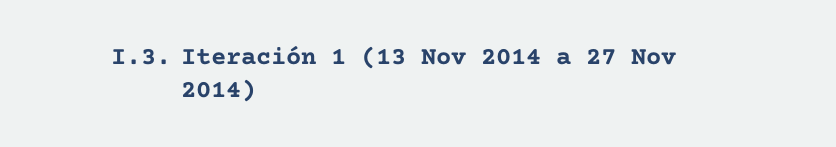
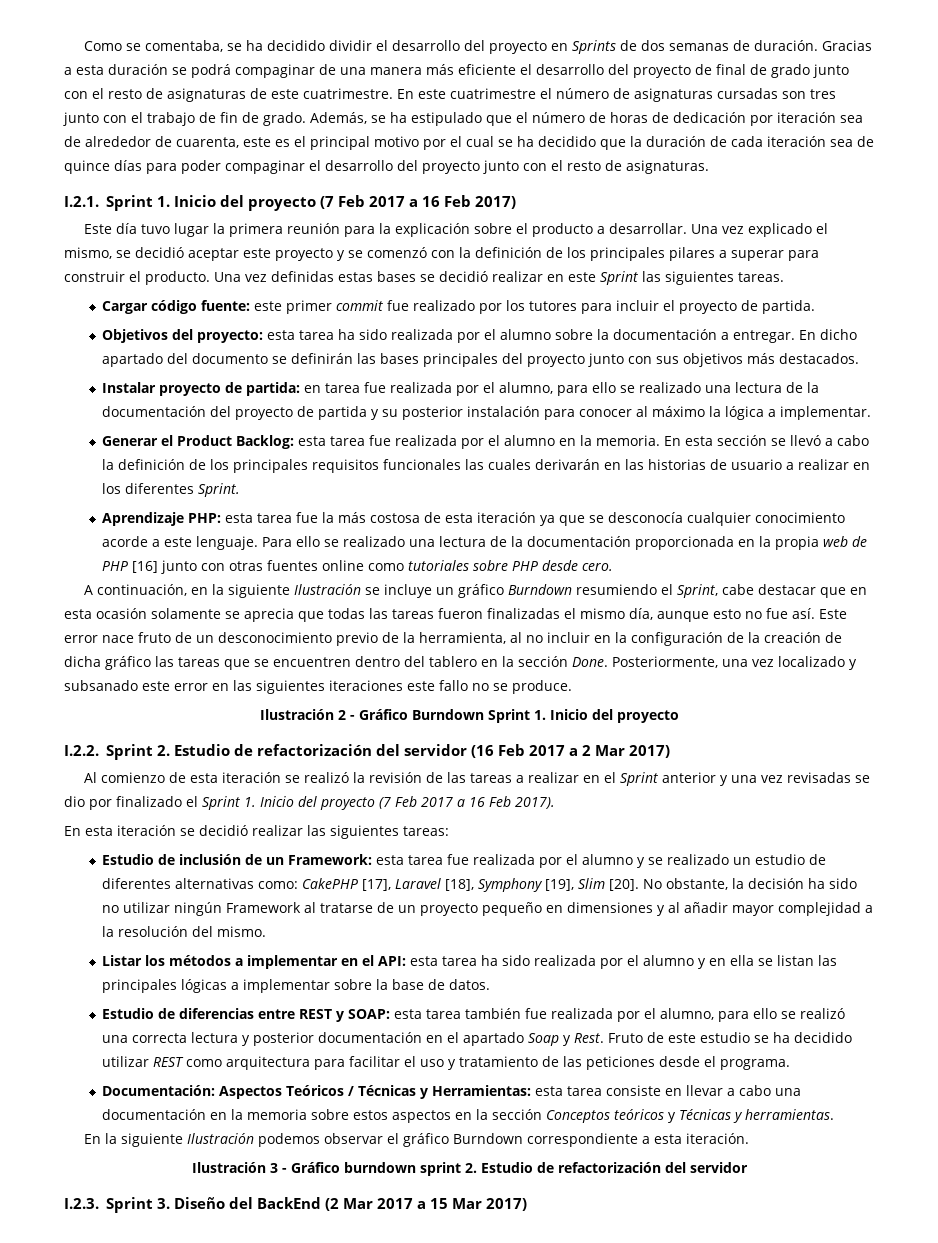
[111,45,677,69] [181,79,257,102] I.3. Iteración 1 (13 Nov 2014 a 27 Nov 2014) -> [84,40,873,54] [64,64,849,78] [64,88,836,102] [63,112,863,126] [64,136,874,150] [64,160,709,174] [64,195,516,211] [84,223,829,237] [64,247,819,261] [64,271,784,285] [102,300,816,314] [102,329,858,343] [102,353,860,367] [102,382,820,396] [102,406,872,420] [102,435,870,449] [102,459,871,473] [102,483,241,497] [102,512,846,526] [102,536,868,550] [102,560,614,574] [84,584,868,598] [64,608,847,622] [64,632,842,646] [64,656,857,670] [64,680,572,694] [259,709,679,723] [64,744,670,760] [84,772,871,786] [64,796,555,810] [64,825,449,839] [102,854,827,868] [102,878,858,892] [102,902,874,916] [102,926,267,937] [102,955,838,969] [102,979,491,993] [102,1008,846,1022] [102,1032,853,1046] [102,1056,791,1070] [102,1085,802,1099] [102,1109,835,1123] [84,1133,750,1147] [191,1162,748,1176] [64,1197,527,1213] Como se comentaba, se ha decidido dividir el desarrollo del proyecto en Sprints de dos semanas de duración. Gracias a esta duración se podrá compaginar de una manera más eficiente el desarrollo del proyecto de final de grado junto con el resto de asignaturas de este cuatrimestre. En este cuatrimestre el número de asignaturas cursadas son tres junto con el trabajo de fin de grado. Además, se ha estipulado que el número de horas de dedicación por iteración sea de alrededor de cuarenta, este es el principal motivo por el cual se ha decidido que la duración de cada iteración sea de quince días para poder compaginar el desarrollo del proyecto junto con el resto de asignaturas. // I.2.1. Sprint 1. Inicio del proyecto (7 Feb 2017 a 16 Feb 2017) // Este día tuvo lugar la primera reunión para la explicación sobre el producto a desarrollar. Una vez explicado el mismo, se decidió aceptar este proyecto y se comenzó con la definición de los principales pilares a superar para construir el producto. Una vez definidas estas bases se decidió realizar en este Sprint las siguientes tareas. // Cargar código fuente: este primer commit fue realizado por los tutores para incluir el proyecto de partida. // Objetivos del proyecto: esta tarea ha sido realizada por el alumno sobre la documentación a entregar. En dicho apartado del documento se definirán las bases principales del proyecto junto con sus objetivos más destacados. // Instalar proyecto de partida: en tarea fue realizada por el alumno, para ello se realizado una lectura de la documentación del proyecto de partida y su posterior instalación para conocer al máximo la lógica a implementar. // Generar el Product Backlog: esta tarea fue realizada por el alumno en la memoria. En esta sección se llevó a cabo la definición de los principales requisitos funcionales las cuales derivarán en las historias de usuario a realizar en los diferentes Sprint. // Aprendizaje PHP: esta tarea fue la más costosa de esta iteración ya que se desconocía cualquier conocimiento acorde a este lenguaje. Para ello se realizado una lectura de la documentación proporcionada en la propia web de PHP [16] junto con otras fuentes online como tutoriales sobre PHP desde cero. // A continuación, en la siguiente Ilustración se incluye un gráfico Burndown resumiendo el Sprint, cabe destacar que en esta ocasión solamente se aprecia que todas las tareas fueron finalizadas el mismo día, aunque esto no fue así. Este error nace fruto de un desconocimiento previo de la herramienta, al no incluir en la configuración de la creación de dicha gráfico las tareas que se encuentren dentro del tablero en la sección Done. Posteriormente, una vez localizado y subsanado este error en las siguientes iteraciones este fallo no se produce. // Ilustración 2 - Gráfico Burndown Sprint 1. Inicio del proyecto // I.2.2. Sprint 2. Estudio de refactorización del servidor (16 Feb 2017 a 2 Mar 2017) // Al comienzo de esta iteración se realizó la revisión de las tareas a realizar en el Sprint anterior y una vez revisadas se dio por finalizado el Sprint 1. Inicio del proyecto (7 Feb 2017 a 16 Feb 2017). // En esta iteración se decidió realizar las siguientes tareas: // Estudio de inclusión de un Framework: esta tarea fue realizada por el alumno y se realizado un estudio de diferentes alternativas como: CakePHP [17], Laravel [18], Symphony [19], Slim [20]. No obstante, la decisión ha sido no utilizar ningún Framework al tratarse de un proyecto pequeño en dimensiones y al añadir mayor complejidad a la resolución del mismo. // Listar los métodos a implementar en el API: esta tarea ha sido realizada por el alumno y en ella se listan las principales lógicas a implementar sobre la base de datos. // Estudio de diferencias entre REST y SOAP: esta tarea también fue realizada por el alumno, para ello se realizó una correcta lectura y posterior documentación en el apartado Soap y Rest. Fruto de este estudio se ha decidido utilizar REST como arquitectura para facilitar el uso y tratamiento de las peticiones desde el programa. // Documentación: Aspectos Teóricos / Técnicas y Herramientas: esta tarea consiste en llevar a cabo una documentación en la memoria sobre estos aspectos en la sección Conceptos teóricos y Técnicas y herramientas. // En la siguiente Ilustración podemos observar el gráfico Burndown correspondiente a esta iteración. // Ilustración 3 - Gráfico burndown sprint 2. Estudio de refactorización del servidor // I.2.3. Sprint 3. Diseño del BackEnd (2 Mar 2017 a 15 Mar 2017)

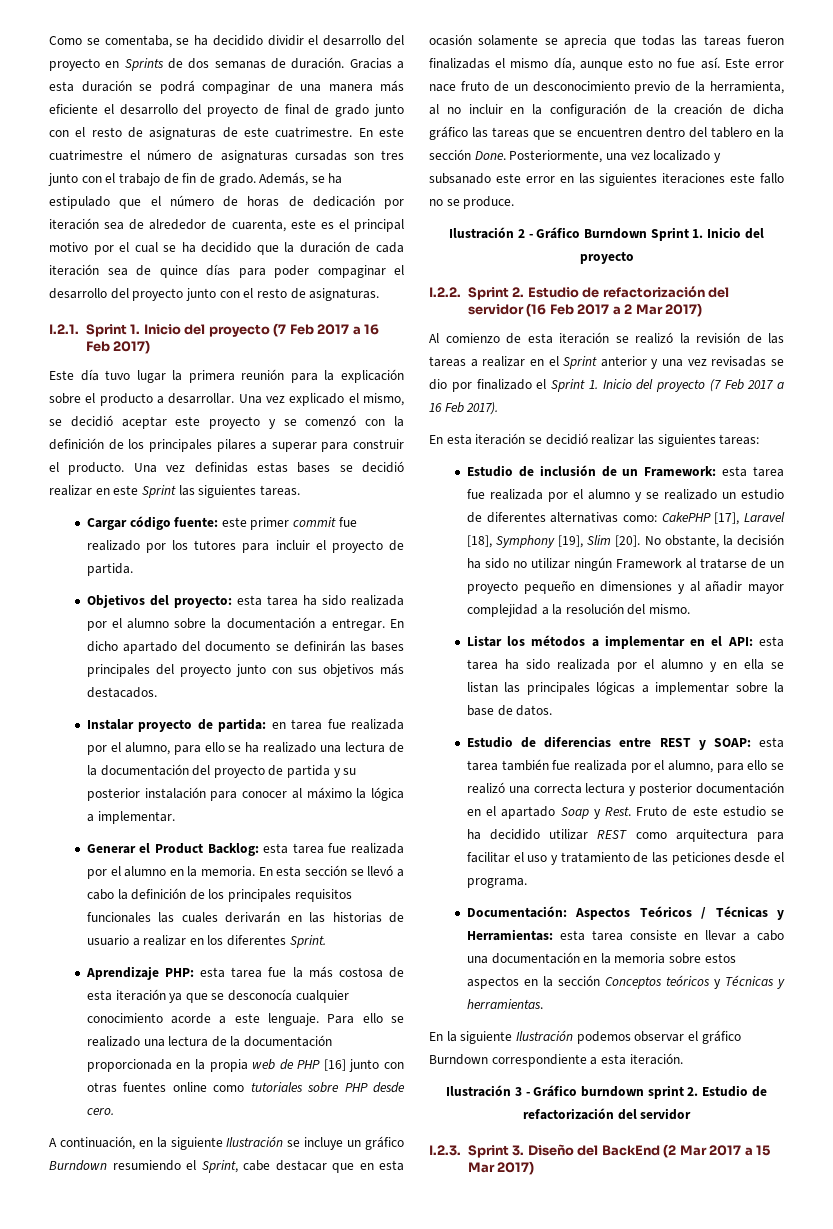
(636, 389) none -> [245,742,260,753] ha

